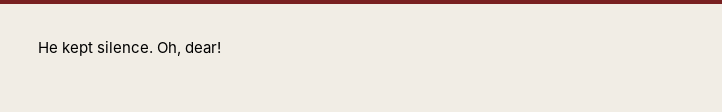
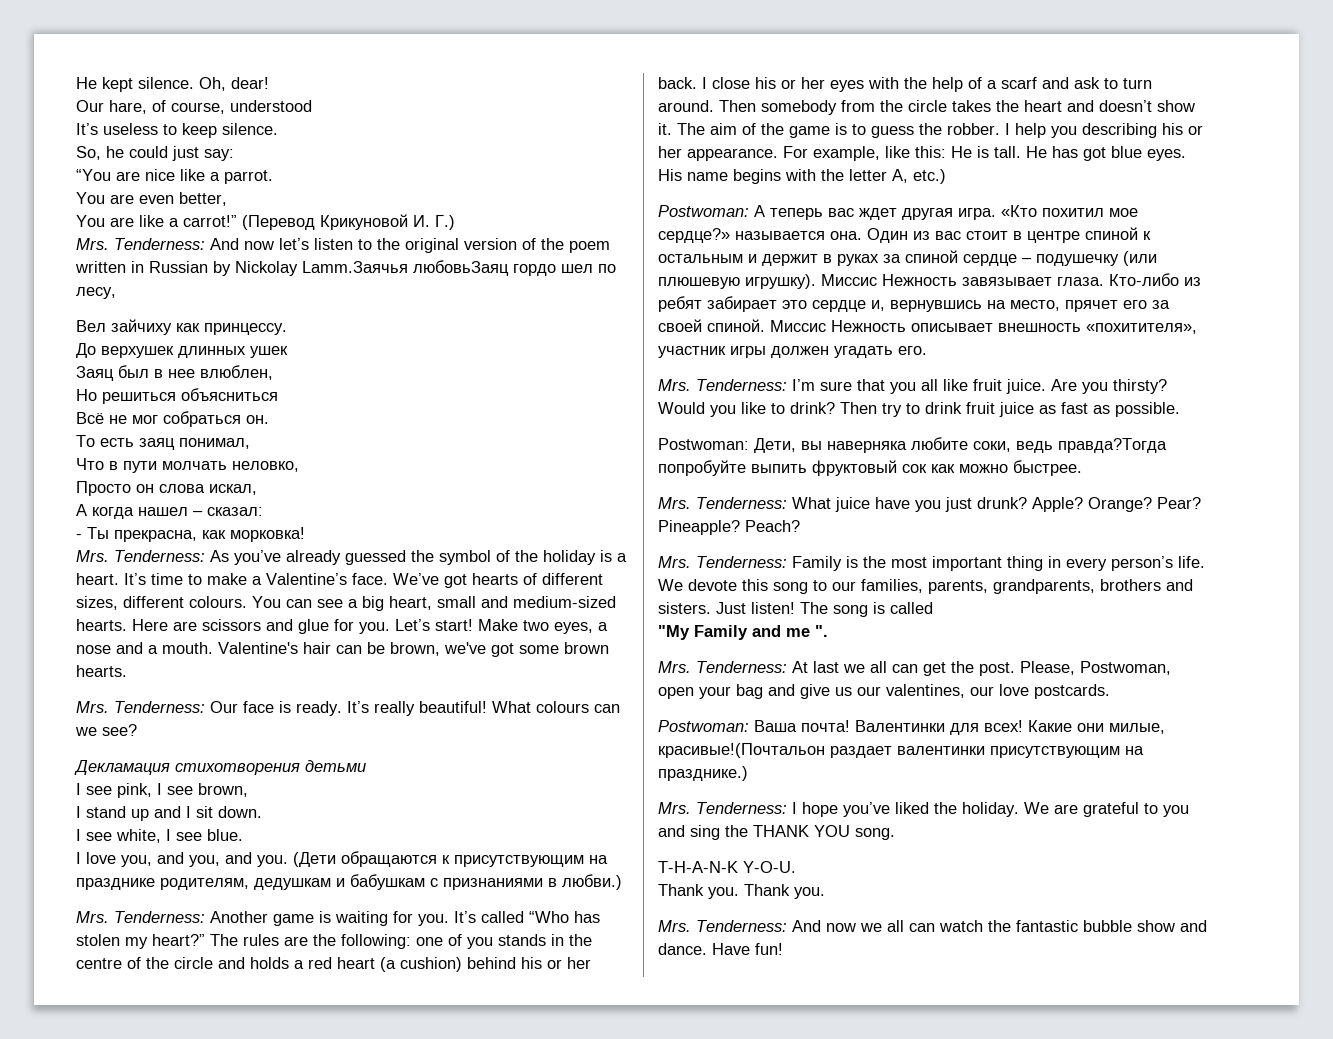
(222, 48) none -> [76,100,312,114] [76,123,278,138] [76,146,234,161] [76,169,273,184] [76,192,227,206] [76,214,455,230] [76,238,610,253] [75,260,616,276] [76,287,116,299] [76,319,287,335] [76,343,288,358] [76,365,273,381] [76,388,278,404] [76,411,269,427] [76,435,250,450] [76,458,299,473] [76,481,257,496] [76,504,263,519] [76,527,305,542] [76,550,627,565] [76,573,603,588] [76,596,616,611] [76,619,608,634] [76,642,609,657] [76,665,127,677] [76,701,620,716] [75,724,137,736] [74,760,366,775] [76,783,248,798] [76,806,262,821] [76,829,243,843] [76,851,608,867] [76,874,622,890] [76,911,600,926] [76,934,592,949] [76,957,591,972] [658,77,1152,92] [658,100,1195,115] [658,123,1203,138] [658,146,1186,161] [658,169,946,184] [658,205,1138,220] [658,227,1151,243] [658,250,1157,266] [658,273,1201,289] [658,296,1170,312] [658,319,1197,334] [658,346,927,358] [658,379,1167,394] [658,402,1180,417] [658,437,1167,453] [658,460,1082,476] [658,497,1201,512] [658,520,800,535] [658,556,1205,571] [658,579,1193,594] [658,602,933,617] [658,625,828,640] [658,661,1171,676] [658,684,1110,699] [658,720,1165,735] [658,743,1144,758] [658,766,748,781] [658,802,1189,817] [658,825,895,840] [658,861,796,873] [658,884,825,899] [658,920,1207,932] [658,943,783,955] // Our hare, of course, understood // It’s useless to keep silence. // So, he could just say: // “You are nice like a parrot. // You are even better, // You are like a carrot!” (Перевод Крикуновой И. Г.) // Mrs. Tenderness: And now let’s listen to the original version of the poem written in Russian by Nickolay Lamm.Заячья любовьЗаяц гордо шел по лесу, // Вел зайчиху как принцессу. // До верхушек длинных ушек // Заяц был в нее влюблен, // Но решиться объясниться // Всё не мог собраться он. // То есть заяц понимал, // Что в пути молчать неловко, // Просто он слова искал, // А когда нашел – сказал: // - Ты прекрасна, как морковка! // Mrs. Tenderness: As you’ve already guessed the symbol of the holiday is a heart. It’s time to make a Valentine’s face. We’ve got hearts of different sizes, different colours. You can see a big heart, small and medium-sized hearts. Here are scissors and glue for you. Let’s start! Make two eyes, a nose and a mouth. Valentine's hair can be brown, we've got some brown hearts. // Mrs. Tenderness: Our face is ready. It’s really beautiful! What colours can we see? // Декламация стихотворения детьми // I see pink, I see brown, // I stand up and I sit down. // I see white, I see blue. // I love you, and you, and you. (Дети обращаются к присутствующим на празднике родителям, дедушкам и бабушкам с признаниями в любви.) // Mrs. Tenderness: Another game is waiting for you. It’s called “Who has stolen my heart?” The rules are the following: one of you stands in the centre of the circle and holds a red heart (a cushion) behind his or her back. I close his or her eyes with the help of a scarf and ask to turn around. Then somebody from the circle takes the heart and doesn’t show it. The aim of the game is to guess the robber. I help you describing his or her appearance. For example, like this: He is tall. He has got blue eyes. His name begins with the letter A, etc.) // Postwoman: А теперь вас ждет другая игра. «Кто похитил мое сердце?» называется она. Один из вас стоит в центре спиной к остальным и держит в руках за спиной сердце – подушечку (или плюшевую игрушку). Миссис Нежность завязывает глаза. Кто-либо из ребят забирает это сердце и, вернувшись на место, прячет его за своей спиной. Миссис Нежность описывает внешность «похитителя», участник игры должен угадать его. // Mrs. Tenderness: I’m sure that you all like fruit juice. Are you thirsty? Would you like to drink? Then try to drink fruit juice as fast as possible. // Postwoman: Дети, вы наверняка любите соки, ведь правда?Тогда попробуйте выпить фруктовый сок как можно быстрее. // Mrs. Tenderness: What juice have you just drunk? Apple? Orange? Pear? Pineapple? Peach? // Mrs. Tenderness: Family is the most important thing in every person’s life. We devote this song to our families, parents, grandparents, brothers and sisters. Just listen! The song is called // "My Family and me ". // Mrs. Tenderness: At last we all can get the post. Please, Postwoman, open your bag and give us our valentines, our love postcards. // Postwoman: Ваша почта! Валентинки для всех! Какие они милые, красивые!(Почтальон раздает валентинки присутствующим на празднике.) // Mrs. Tenderness: I hope you’ve liked the holiday. We are grateful to you and sing the THANK YOU song. // T-H-A-N-K Y-O-U. // Thank you. Thank you. // Mrs. Tenderness: And now we all can watch the fantastic bubble show and dance. Have fun!

